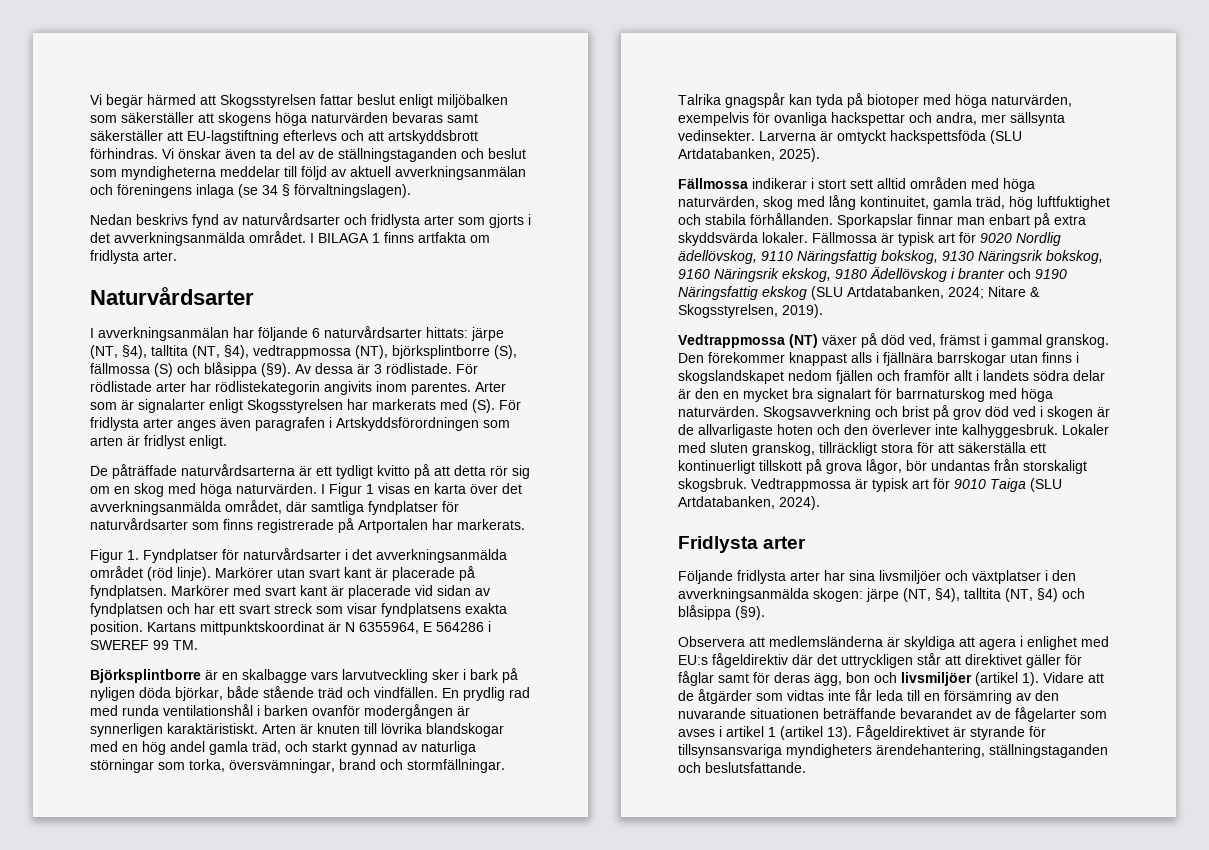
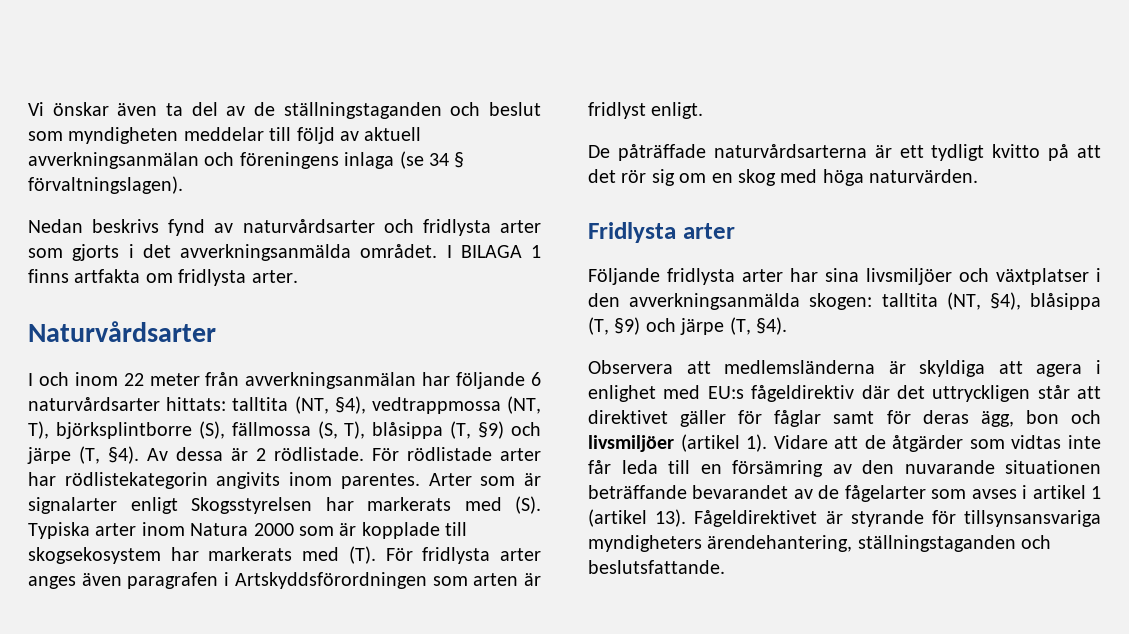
[90,94,508,108] [90,112,478,126] [90,130,478,144] [90,148,174,159] Vi begär härmed att Skogsstyrelsen fattar beslut enligt miljöbalken som säkerställer att skogens höga naturvärden bevaras samt säkerställer att EU-lagstiftning efterlevs och att artskyddsbrott förhindras. Vi -> [28,102,44,116] Vi
[121,166,216,180] myndigheterna -> [68,127,179,144] myndigheten
(94, 333) none -> [38,372,240,386] och inom 22 meter från
[471,327,504,341] [90,345,147,359] järpe (NT, §4), -> (227, 404) none
[355,345,388,359] (NT), -> [507,396,541,414] [28,421,49,439] (NT, T),
[154,362,291,377] (S) och blåsippa (§9). -> [317,421,542,439] [27,446,139,464] (S, T), blåsippa (T, §9) och järpe (T, §4).
[374,364,382,374] 3 -> [256,448,266,461] 2
(495, 406) none -> [28,522,468,539] [28,546,376,564] Typiska arter inom Natura 2000 som är kopplade till skogsekosystem har markerats med (T).
[454,465,486,476] detta -> [588,169,616,183] det
[321,483,522,497] [90,500,459,515] [90,518,525,533] [90,548,507,563] [90,566,475,581] [90,585,490,599] [90,603,507,617] [90,621,491,635] [90,640,198,650] [90,668,518,683] [90,686,530,701] [90,704,470,719] [90,723,504,737] [90,741,476,755] [90,759,505,773] [678,93,1072,108] [678,112,1065,126] [678,130,1022,144] [678,148,820,162] [678,177,1035,192] [678,195,1110,210] [678,213,1086,228] [678,232,1061,246] [678,250,1103,264] [678,267,1067,282] [678,286,1040,300] [678,304,823,318] [678,333,1109,348] [678,352,1079,366] [678,370,1105,384] [678,388,1053,402] [678,405,1110,420] [678,424,1109,438] [678,442,1046,456] [678,459,1087,474] [678,478,1062,492] [678,496,820,510] I Figur 1 visas en karta över det avverkningsanmälda området, där samtliga fyndplatser för naturvårdsarter som finns registrerade på Artportalen har markerats. // Figur 1. Fyndplatser för naturvårdsarter i det avverkningsanmälda området (röd linje). Markörer utan svart kant är placerade på fyndplatsen. Markörer med svart kant är placerade vid sidan av fyndplatsen och har ett svart streck som visar fyndplatsens exakta position. Kartans mittpunktskoordinat är N 6355964, E 564286 i SWEREF 99 TM. // Björksplintborre är en skalbagge vars larvutveckling sker i bark på nyligen döda björkar, både stående träd och vindfällen. En prydlig rad med runda ventilationshål i barken ovanför modergången är synnerligen karaktäristiskt. Arten är knuten till lövrika blandskogar med en hög andel gamla träd, och starkt gynnad av naturliga störningar som torka, översvämningar, brand och stormfällningar. Talrika gnagspår kan tyda på biotoper med höga naturvärden, exempelvis för ovanliga hackspettar och andra, mer sällsynta vedinsekter. Larverna är omtyckt hackspettsföda (SLU Artdatabanken, 2025). // Fällmossa indikerar i stort sett alltid områden med höga naturvärden, skog med lång kontinuitet, gamla träd, hög luftfuktighet och stabila förhållanden. Sporkapslar finnar man enbart på extra skyddsvärda lokaler. Fällmossa är typisk art för 9020 Nordlig ädellövskog, 9110 Näringsfattig bokskog, 9130 Näringsrik bokskog, 9160 Näringsrik ekskog, 9180 Ädellövskog i branter och 9190 Näringsfattig ekskog (SLU Artdatabanken, 2024; Nitare & Skogsstyrelsen, 2019). // Vedtrappmossa (NT) växer på död ved, främst i gammal granskog. Den förekommer knappast alls i fjällnära barrskogar utan finns i skogslandskapet nedom fjällen och framför allt i landets södra delar är den en mycket bra signalart för barrnaturskog med höga naturvärden. Skogsavverkning och brist på grov död ved i skogen är de allvarligaste hoten och den överlever inte kalhyggesbruk. Lokaler med sluten granskog, tillräckligt stora för att säkerställa ett kontinuerligt tillskott på grova lågor, bör undantas från storskaligt skogsbruk. Vedtrappmossa är typisk art för 9010 Taiga (SLU Artdatabanken, 2024). -> (979, 176) none
[866,588,1085,602] [678,605,765,620] järpe (NT, §4), talltita (NT, §4) och blåsippa (§9). -> [881,292,1101,310] [588,317,787,335] talltita (NT, §4), blåsippa (T, §9) och järpe (T, §4).

